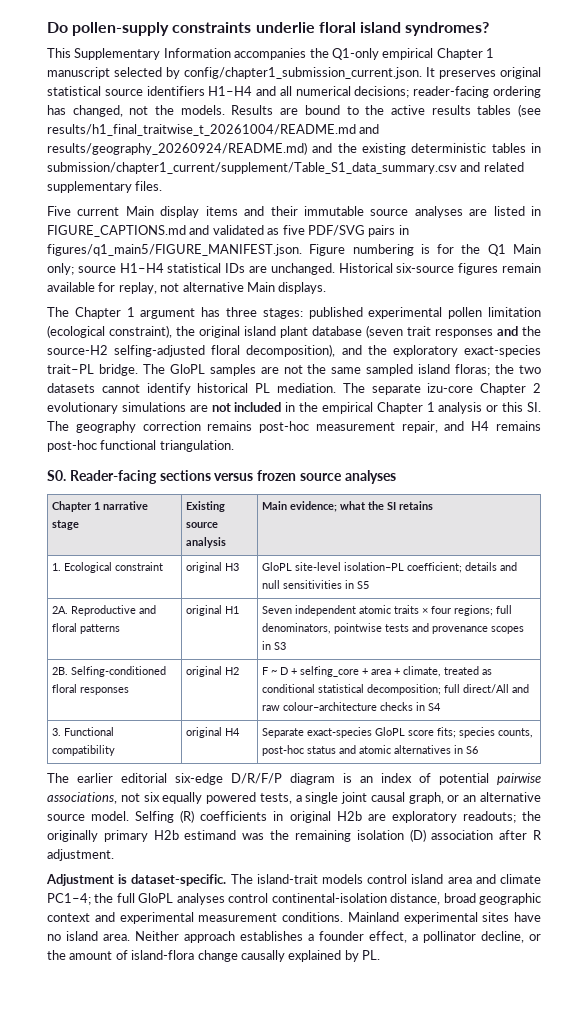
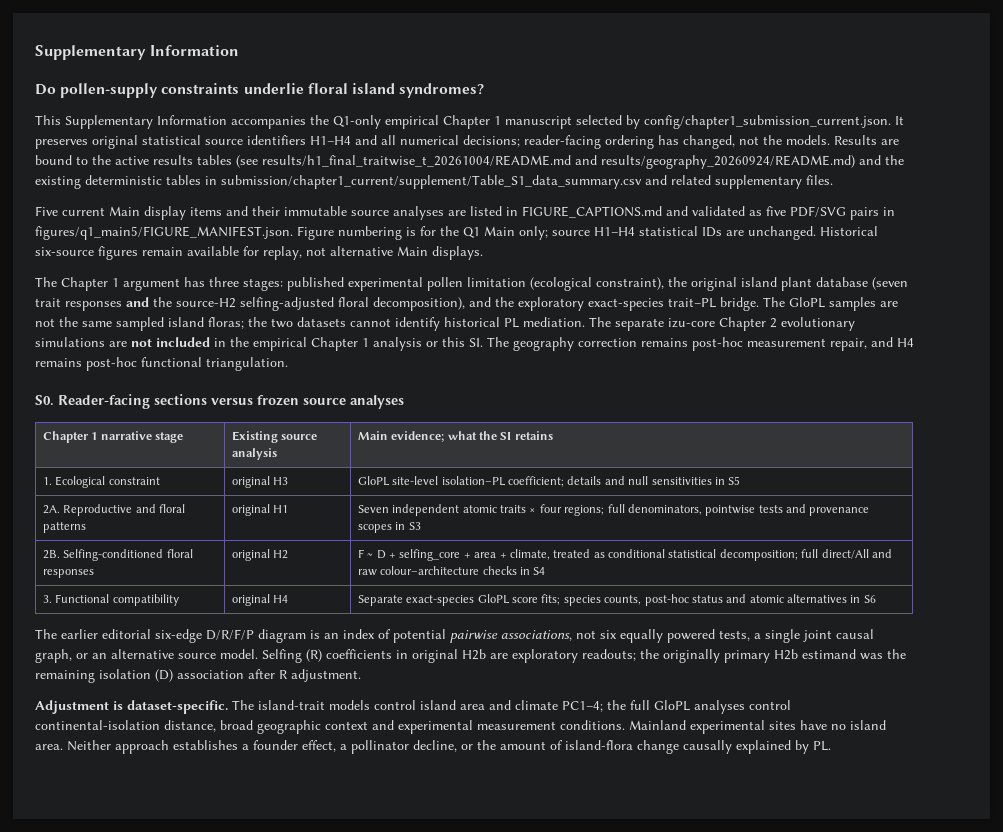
(47, 27) none -> [35,45,240,60] Supplementary Information //

